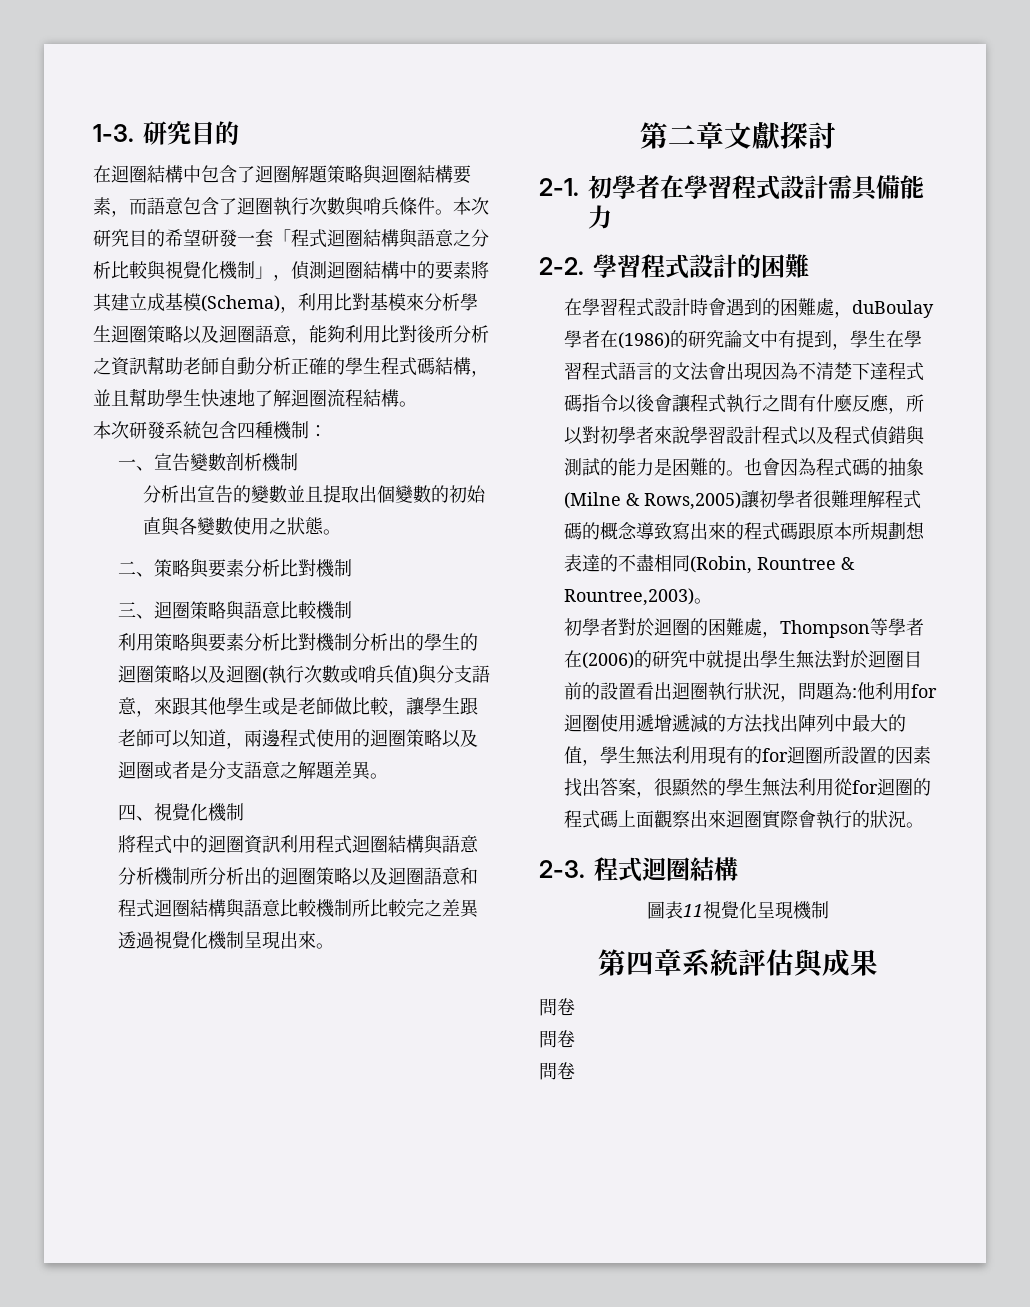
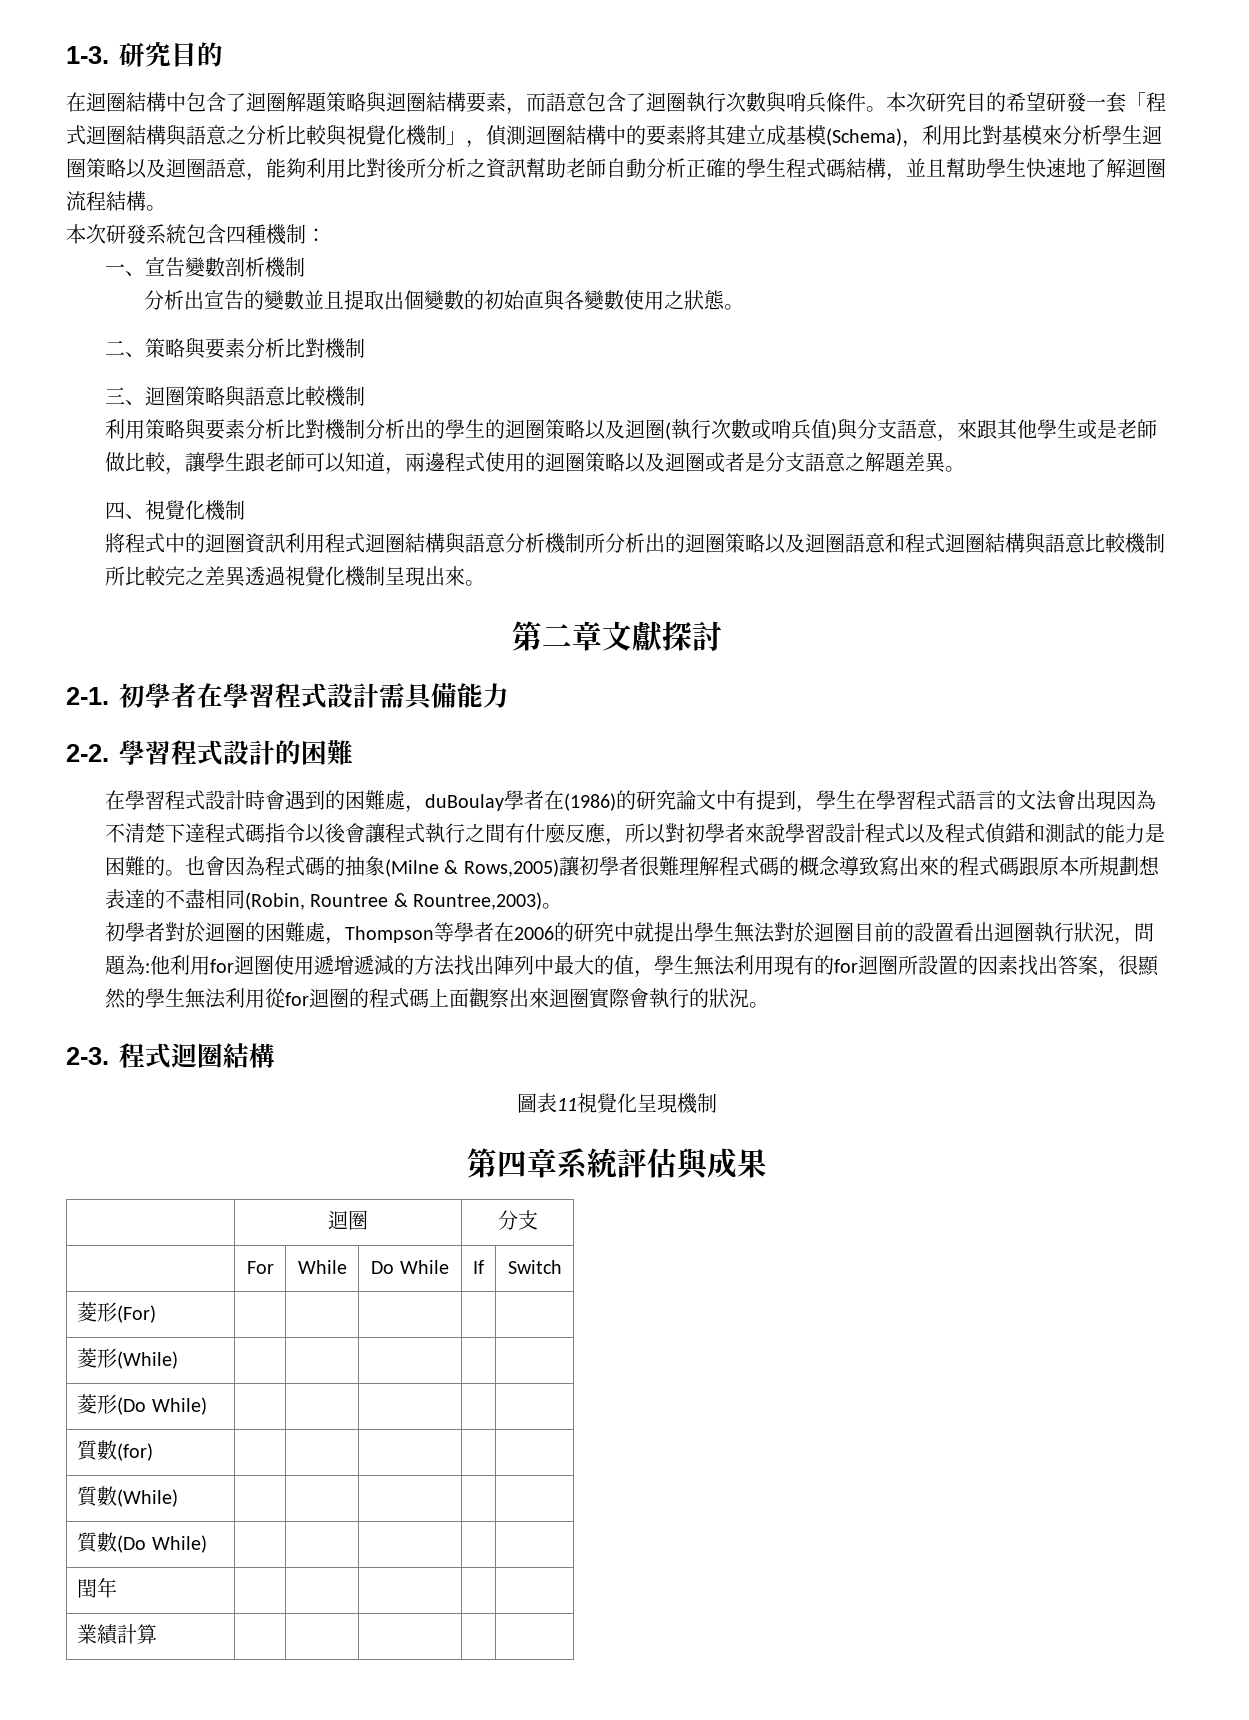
[905,425,925,445] 與 -> [1024,823,1045,843] 和
[581,652,634,669] (2006) -> [513,926,554,940] 2006
[539,998,575,1016] [539,1030,575,1048] [539,1062,575,1080] // 問卷 // 問卷 // 問卷 -> [328,1210,368,1230] [497,1210,538,1230] [246,1261,274,1274] [297,1260,347,1274] [371,1260,449,1274] [473,1260,484,1274] [507,1260,562,1274] [77,1302,157,1323] [77,1348,179,1369] [77,1394,207,1415] [77,1440,154,1461] [77,1486,179,1507] [77,1532,207,1553] [77,1578,118,1598] [77,1624,158,1645] // | 迴圈 | 分支 // | For | While | Do While | If | Switch // 菱形(For) | | | | | // 菱形(While) | | | | | // 菱形(Do While) | | | | | // 質數(for) | | | | | // 質數(While) | | | | | // 質數(Do While) | | | | | // 閏年 | | | | | // 業績計算 | | | | |

